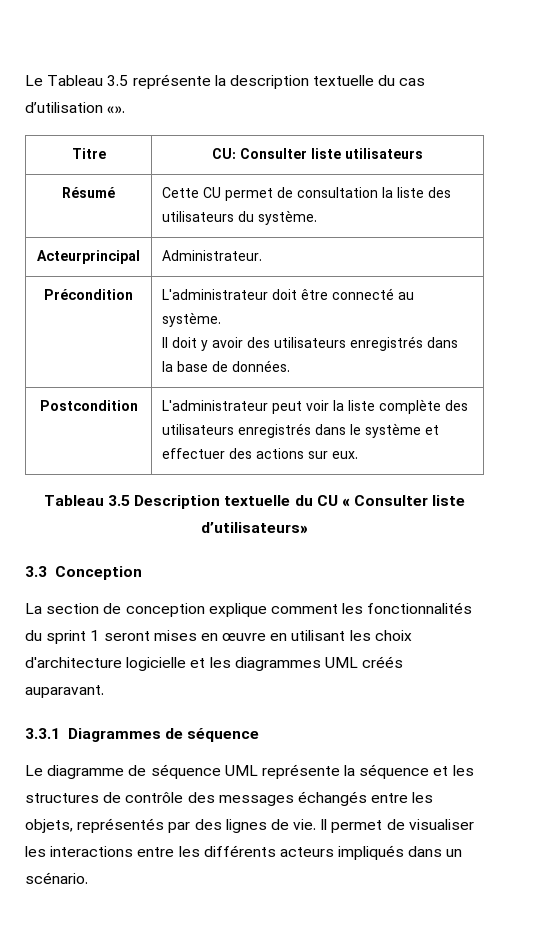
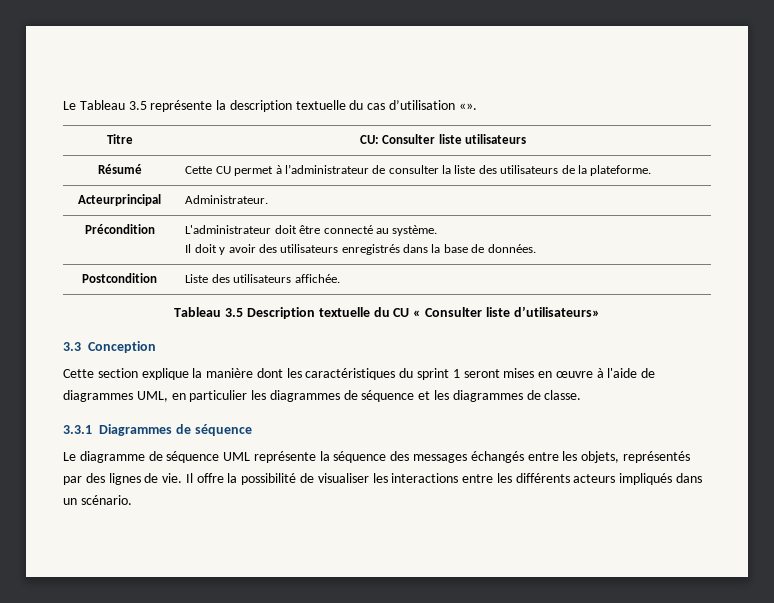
[277,187,379,198] de consultation -> [275,164,439,174] à l’administrateur de consulter
[238,210,318,225] du système. -> [561,165,652,176] de la plateforme.
[162,399,469,414] [162,423,440,438] [162,448,359,459] L'administrateur peut voir la liste complète des utilisateurs enregistrés dans le système et effectuer des actions sur eux. -> [185,274,340,283] Liste des utilisateurs affichée.
[25,602,473,617] La section de conception explique comment les fonctionnalités -> [63,368,396,380] Cette section explique la manière dont les caractéristiques
[270,630,412,641] [25,656,404,671] [25,685,104,698] en utilisant les choix d'architecture logicielle et les diagrammes UML créés auparavant. -> [596,368,656,378] [63,390,582,402] à l'aide de diagrammes UML, en particulier les diagrammes de séquence et les diagrammes de classe.
[433,765,474,776] [25,792,184,803] et les structures de contrôle -> (387, 457) none
[331,820,383,833] permet -> [196,473,297,485] offre la possibilité

